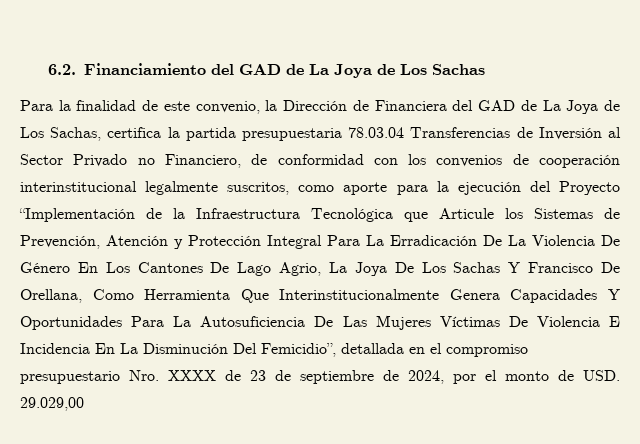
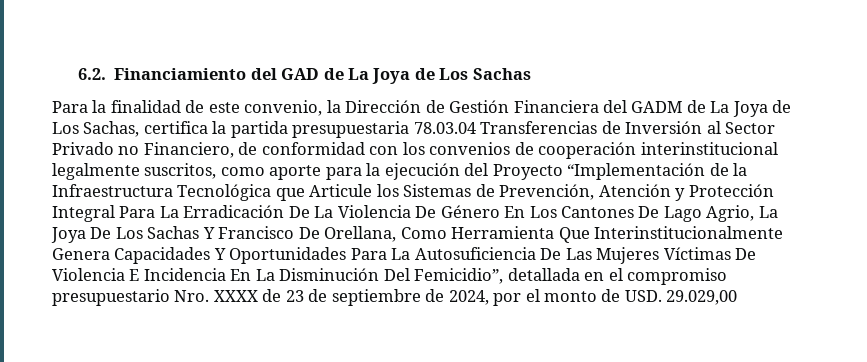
(369, 105) none -> [449,100,510,113] Gestión
[478,100,516,111] GAD -> [631,101,683,113] GADM

